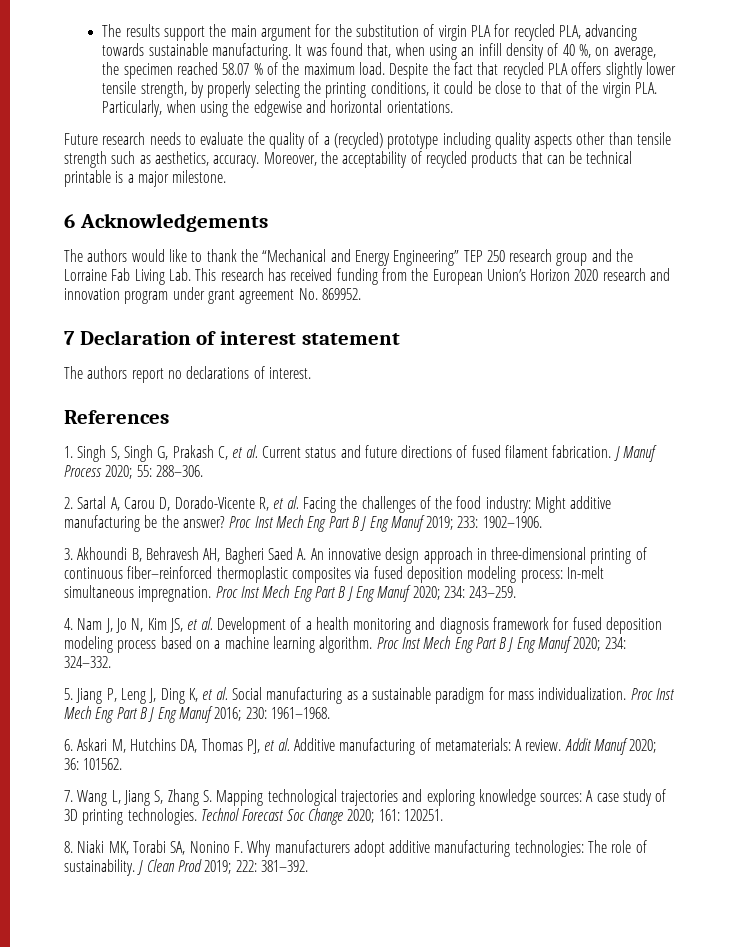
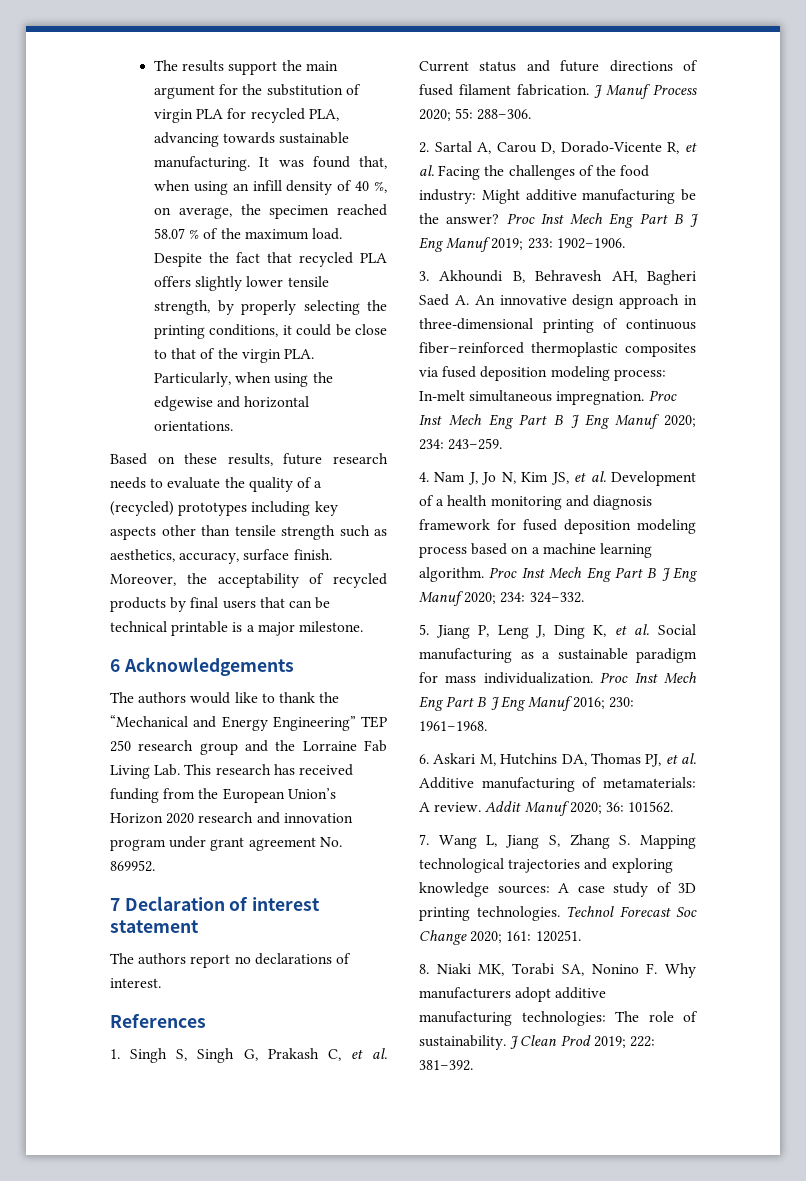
[64,133,98,145] Future -> [110,453,323,466] Based on these results, future
[387,132,531,149] prototype including quality -> [178,501,338,516] prototypes including key
[213,155,260,168] accuracy. -> [179,549,332,564] accuracy, surface finish.
(518, 159) none -> [170,597,256,612] by final users

